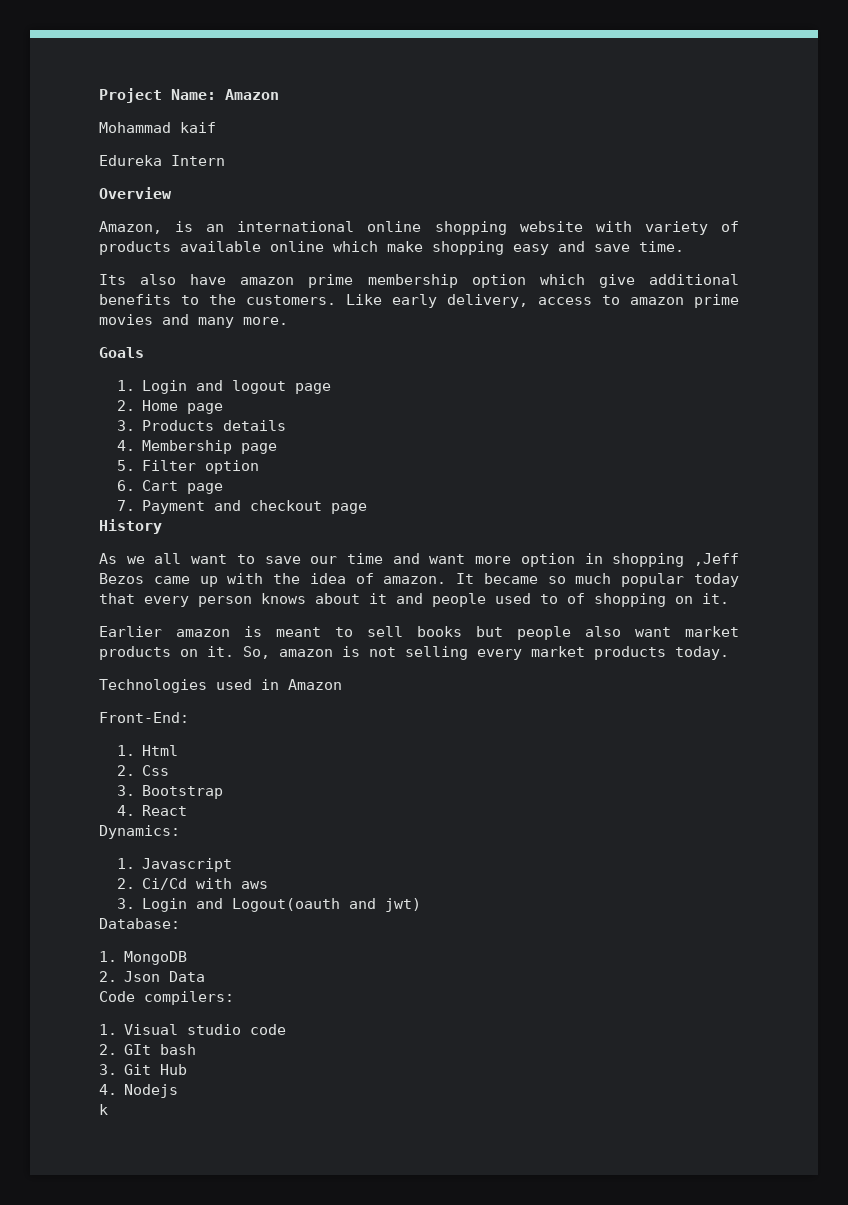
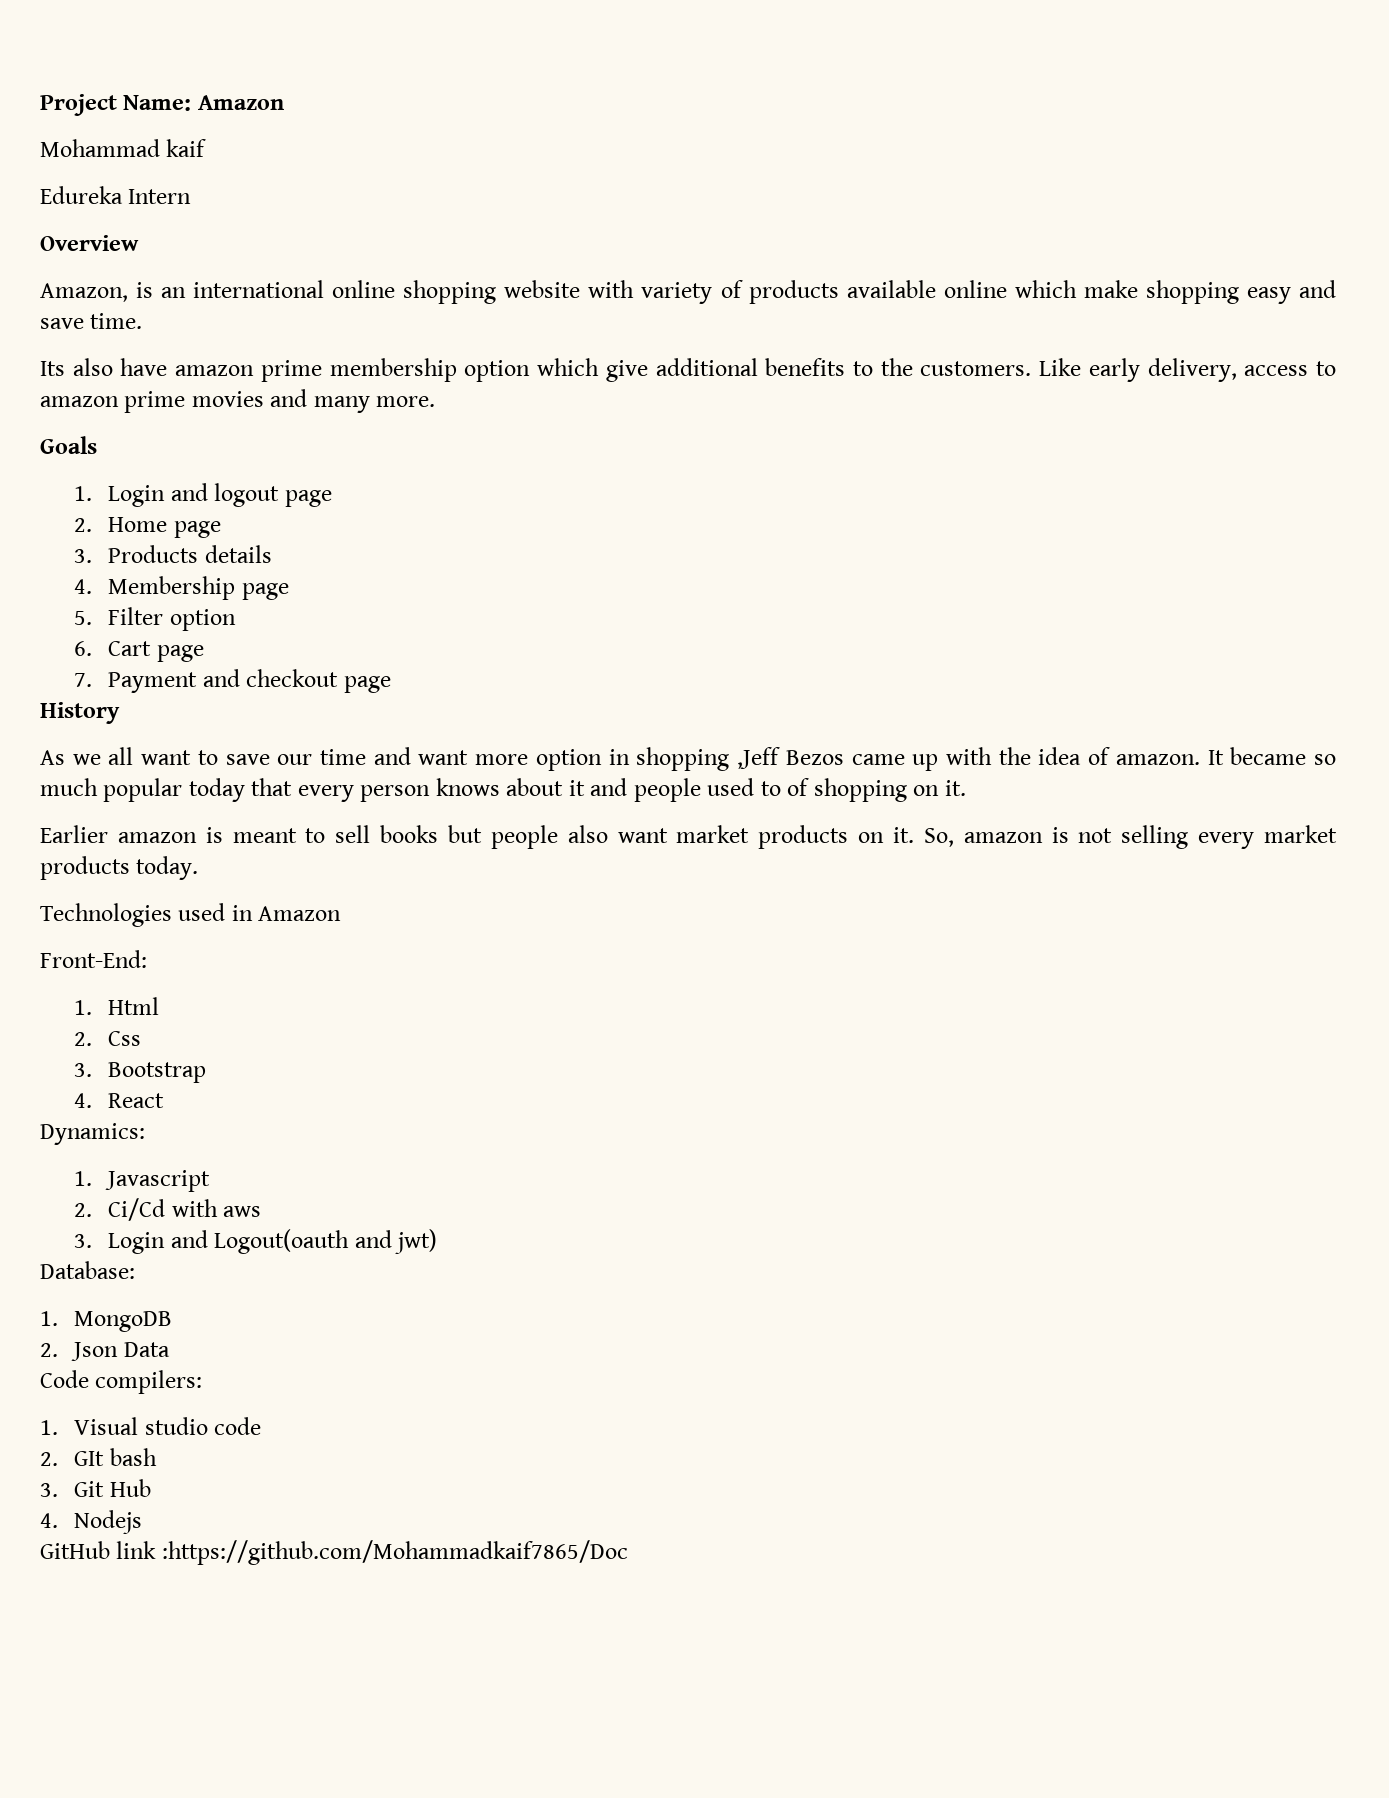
[99,1104,108,1115] k -> [40,1540,628,1565] GitHub link :https://github.com/Mohammadkaif7865/Doc

